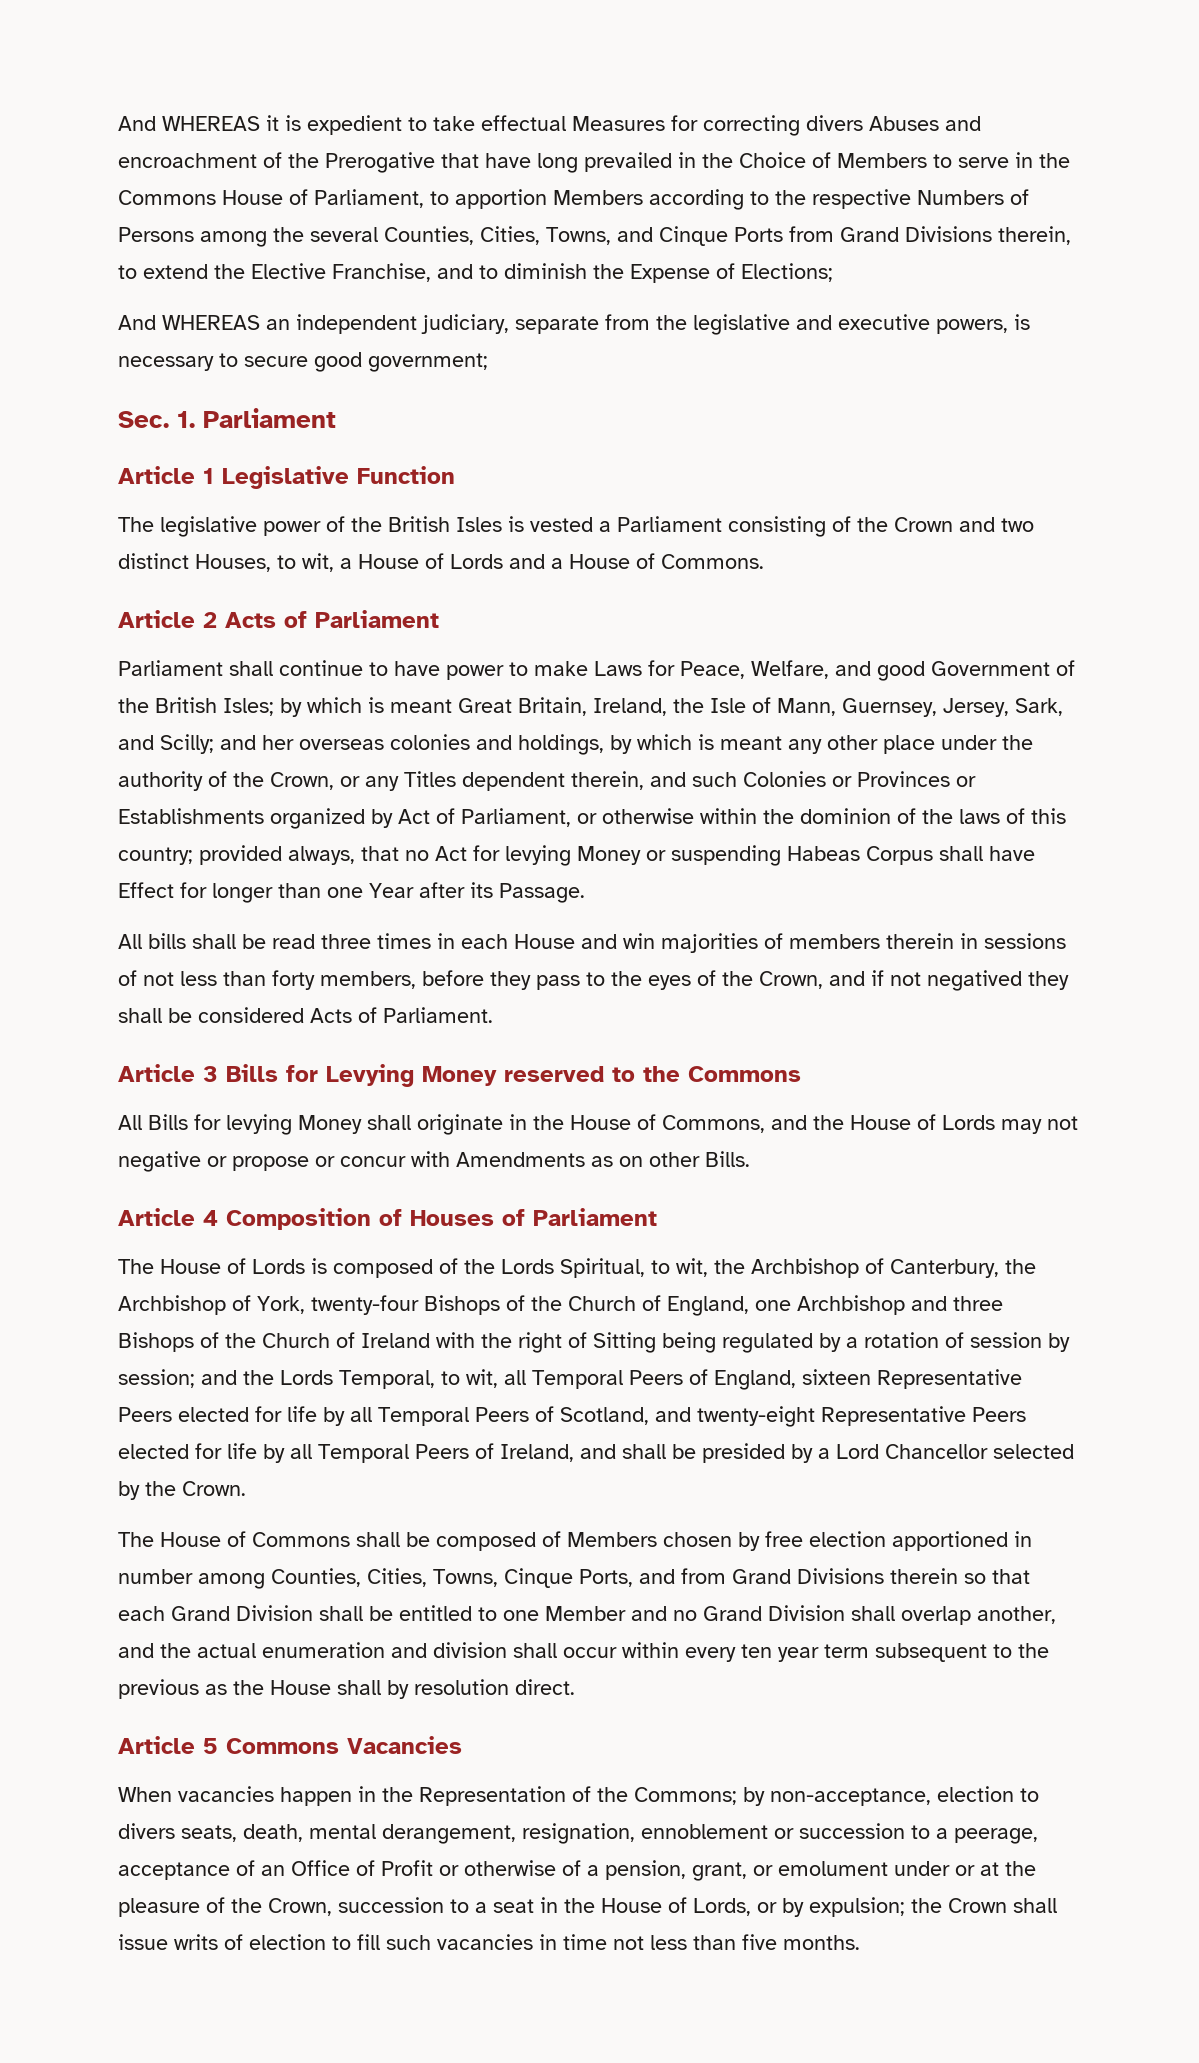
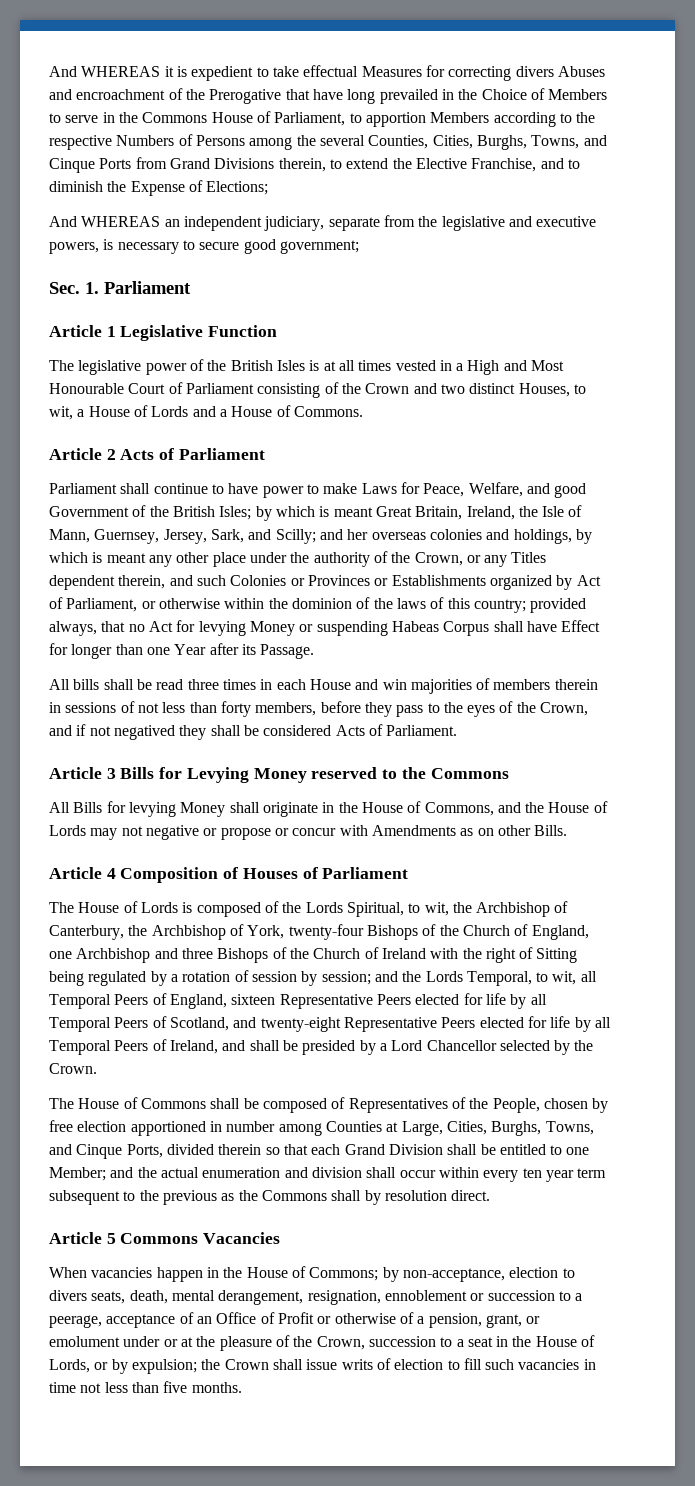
(540, 235) none -> [476,135,527,150] Burghs,
[530,517,611,532] vested a -> [323,360,565,375] [49,382,183,394] at all times vested in a High and Most Honourable Court of
[567,1532,657,1547] Members -> [348,1097,540,1113] Representatives of the People,
[271,1568,884,1588] Counties, Cities, Towns, Cinque Ports, and from Grand Divisions -> [325,1121,594,1136] [49,1144,214,1159] Counties at Large, Cities, Burghs, Towns, and Cinque Ports, divided
[545,1605,1056,1625] Member and no Grand Division shall overlap another, -> [49,1167,106,1181] Member;
[270,1680,331,1695] House -> [261,1190,327,1201] Commons
[419,1786,628,1806] Representation of the -> [246,1266,306,1278] House of

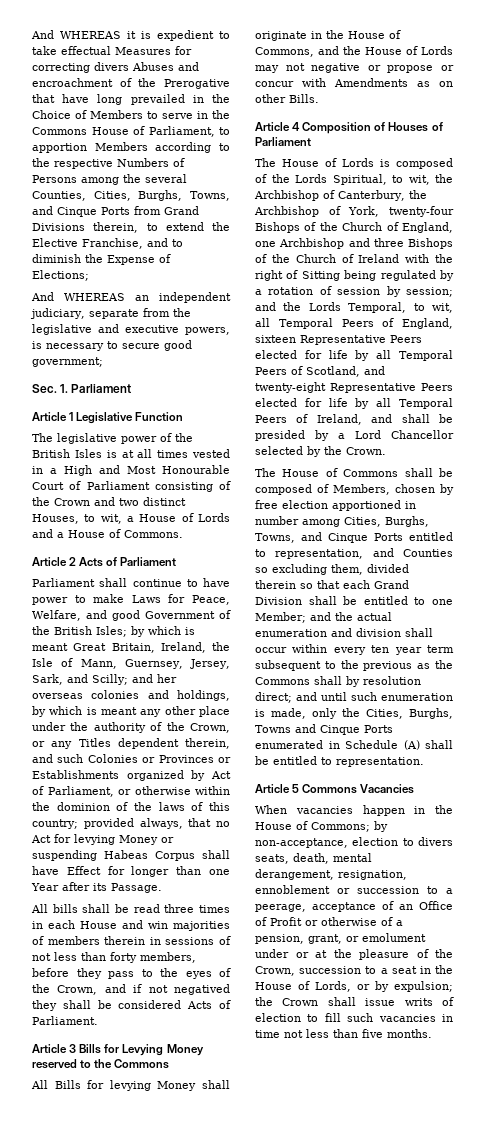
[348,1097,540,1113] Representatives of the People, -> [333,484,390,495] Members,
[325,1121,594,1136] [49,1144,163,1159] Counties at Large, Cities, Burghs, Towns, and Cinque Ports, -> [344,516,429,527] [255,532,453,543] [255,548,453,559] [255,564,363,575] Cities, Burghs, Towns, and Cinque Ports entitled to representation, and Counties so excluding them,
[451,1190,491,1201] direct. -> [255,692,453,703] [255,708,453,719] [255,724,393,735] [255,740,453,750] [255,756,424,767] direct; and until such enumeration is made, only the Cities, Burghs, Towns and Cinque Ports enumerated in Schedule (A) shall be entitled to representation.

